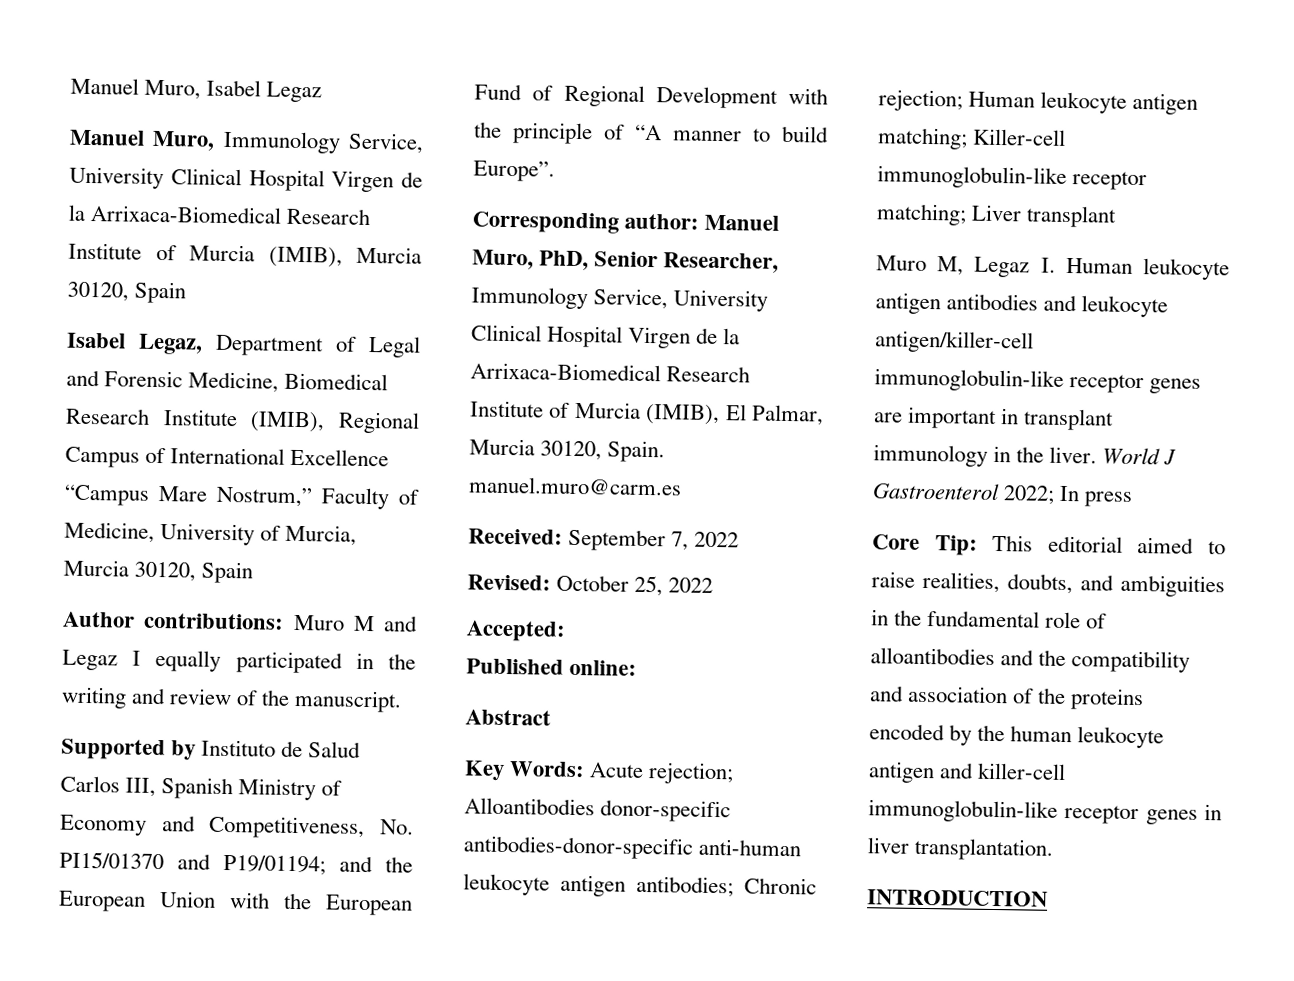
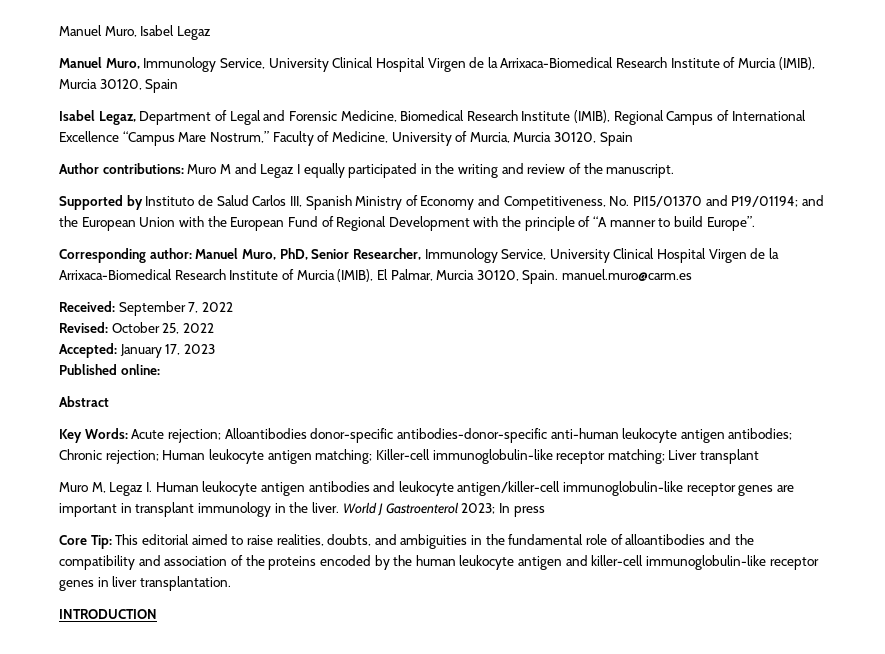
(566, 631) none -> [119,344,215,358] January 17, 2023
[1003,485,1056,505] 2022; -> [461,503,496,514] 2023;

